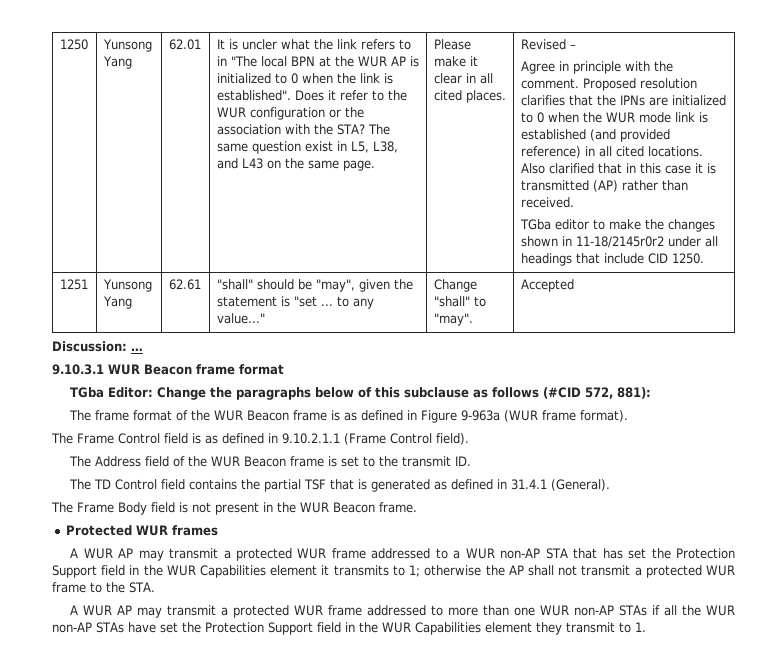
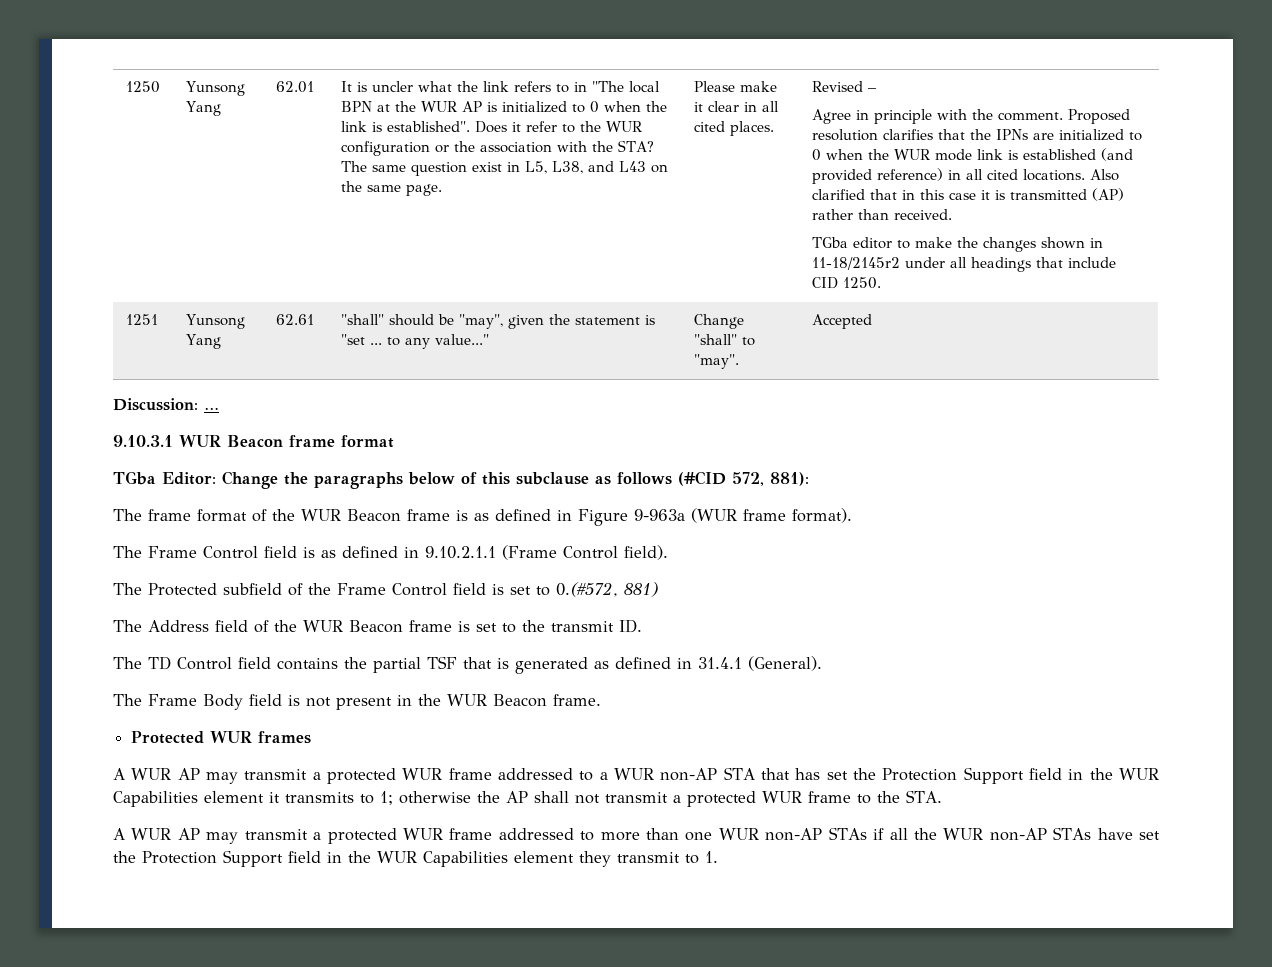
[575,236,664,248] 11-18/2145r0r2 -> [811,257,900,270] 11-18/2145r2
(469, 439) none -> [113,582,658,597] // The Protected subfield of the Frame Control field is set to 0.(#572, 881)

